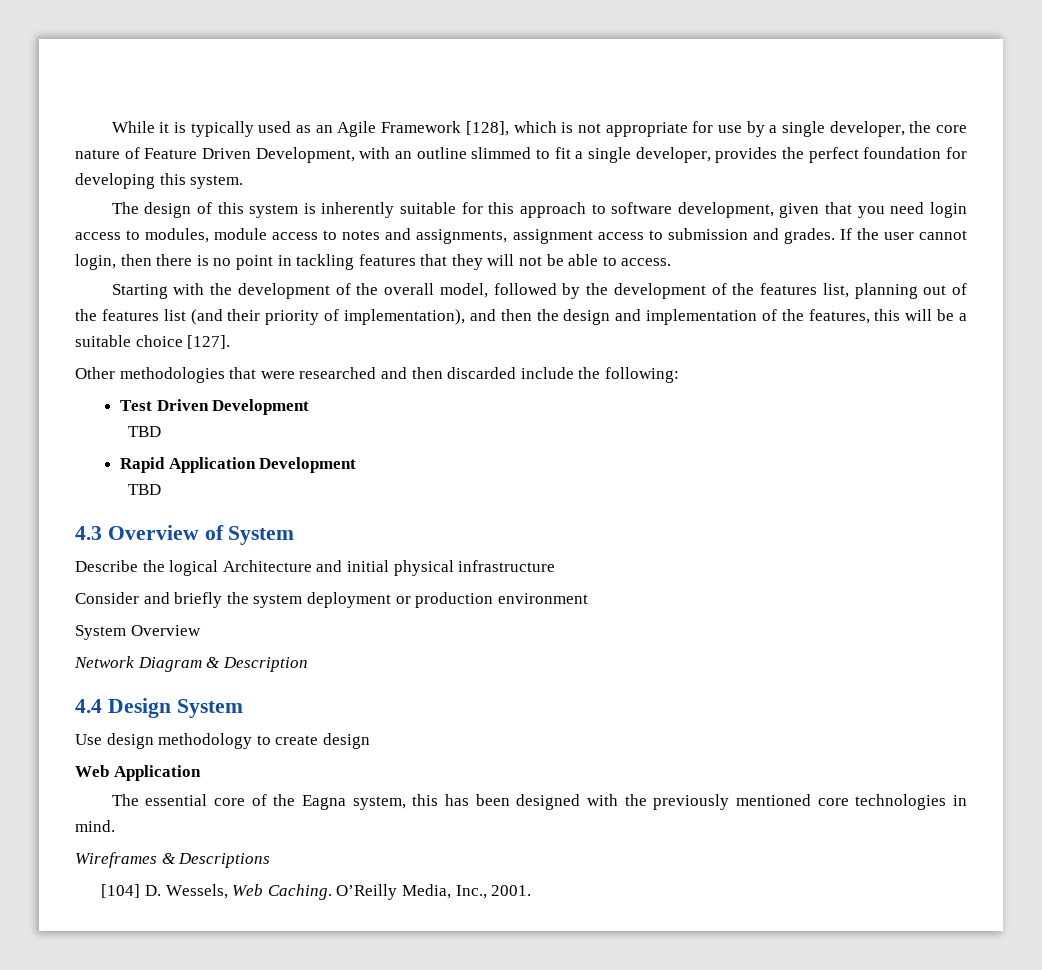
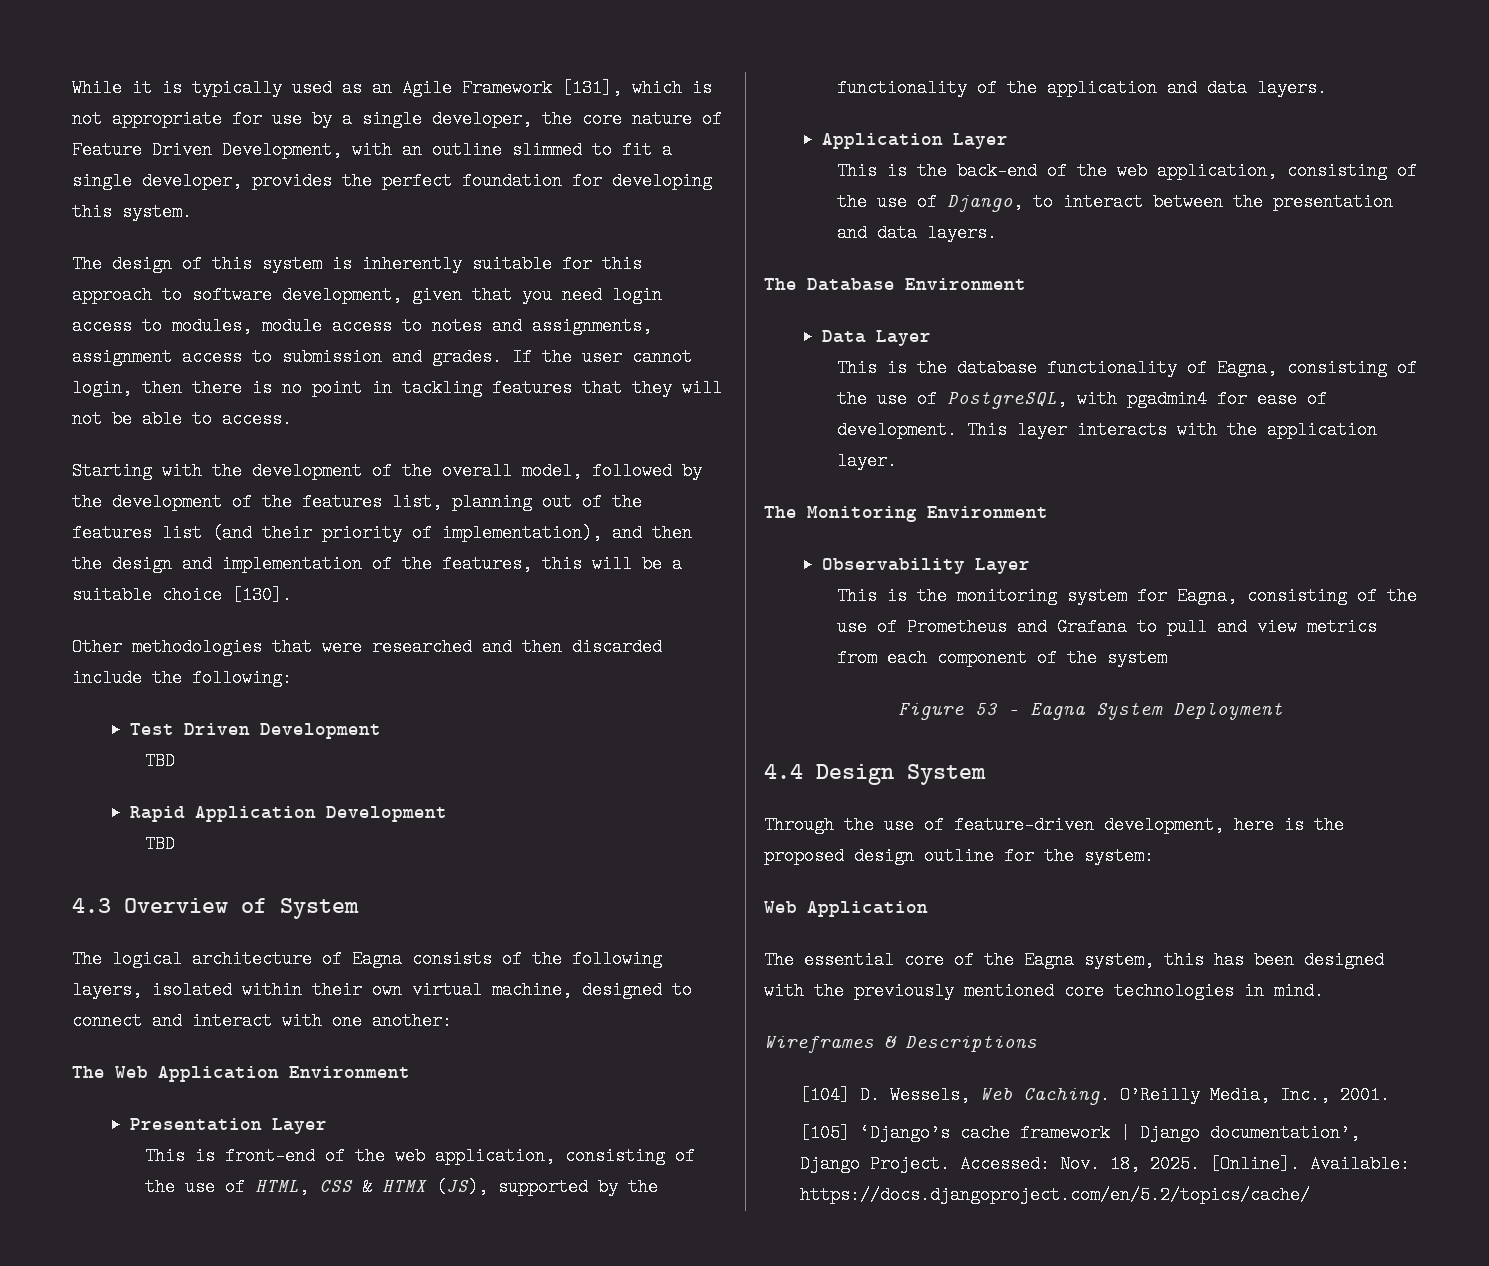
[465,121,509,136] [128], -> [562,79,622,97] [131],
[187,335,231,349] [127]. -> [232,586,292,604] [130].
[75,560,556,576] [75,592,588,608] [75,625,201,640] [74,656,308,672] [75,698,243,718] [75,733,370,749] Describe the logical Architecture and initial physical infrastructure // Consider and briefly the system deployment or production environment // System Overview // Network Diagram & Description // 4.4 Design System // Use design methodology to create design -> [72,950,662,968] [72,981,692,999] [72,1012,452,1030] [72,1066,410,1082] [129,1118,327,1134] [144,1147,695,1165] [144,1178,658,1196] [836,79,1327,97] [821,133,1008,149] [836,162,1417,180] [836,193,1393,212] [836,224,997,242] [764,278,1026,291] [821,330,931,346] [836,359,1417,377] [836,390,1327,409] [836,421,1377,439] [836,452,897,470] [764,506,1048,522] [821,558,1030,574] [836,587,1417,605] [836,618,1377,636] [836,649,1167,667] [898,701,1283,720] [764,764,986,785] [764,816,1344,834] [764,847,1154,865] The logical architecture of Eagna consists of the following layers, isolated within their own virtual machine, designed to connect and interact with one another: // The Web Application Environment // Presentation Layer // This is front-end of the web application, consisting of the use of HTML, CSS & HTMX (JS), supported by the functionality of the application and data layers. // Application Layer // This is the back-end of the web application, consisting of the use of Django, to interact between the presentation and data layers. // The Database Environment // Data Layer // This is the database functionality of Eagna, consisting of the use of PostgreSQL, with pgadmin4 for ease of development. This layer interacts with the application layer. // The Monitoring Environment // Observability Layer // This is the monitoring system for Eagna, consisting of the use of Prometheus and Grafana to pull and view metrics from each component of the system // Figure 53 - Eagna System Deployment // 4.4 Design System // Through the use of feature-driven development, here is the proposed design outline for the system:
(532, 890) none -> [800,1124,1361,1142] [800,1155,1411,1173] [800,1186,1311,1204] // [105] ‘Django’s cache framework | Django documentation’, Django Project. Accessed: Nov. 18, 2025. [Online]. Available: https://docs.djangoproject.com/en/5.2/topics/cache/

